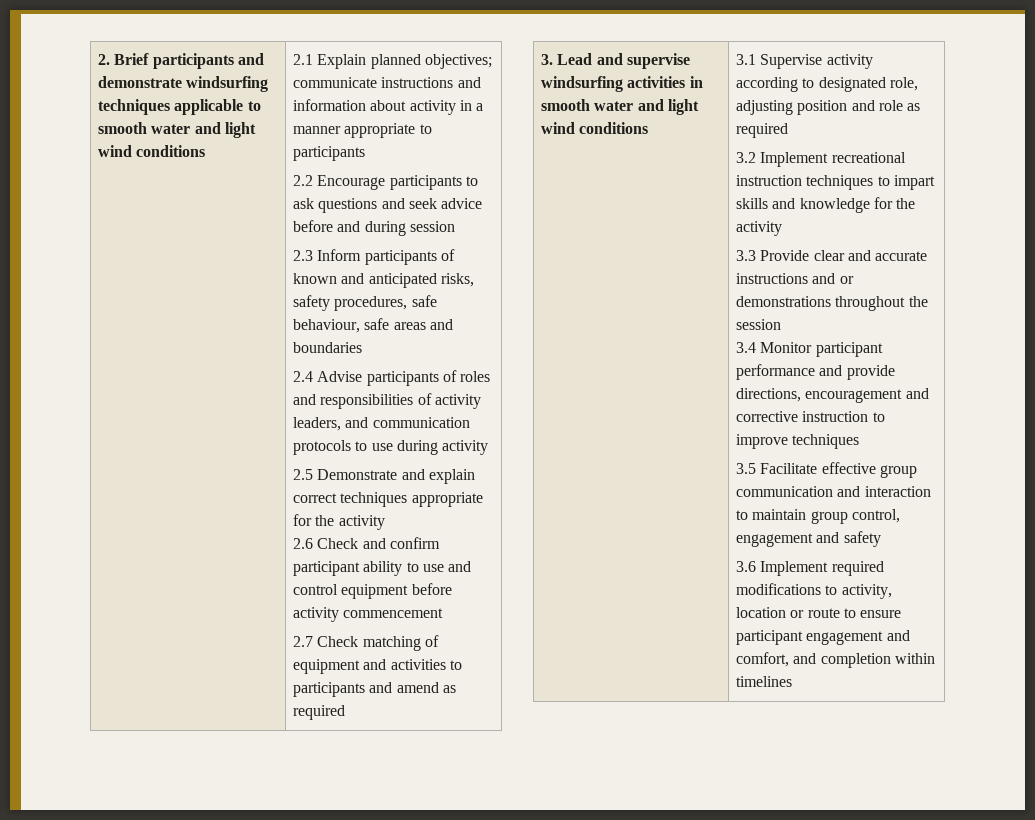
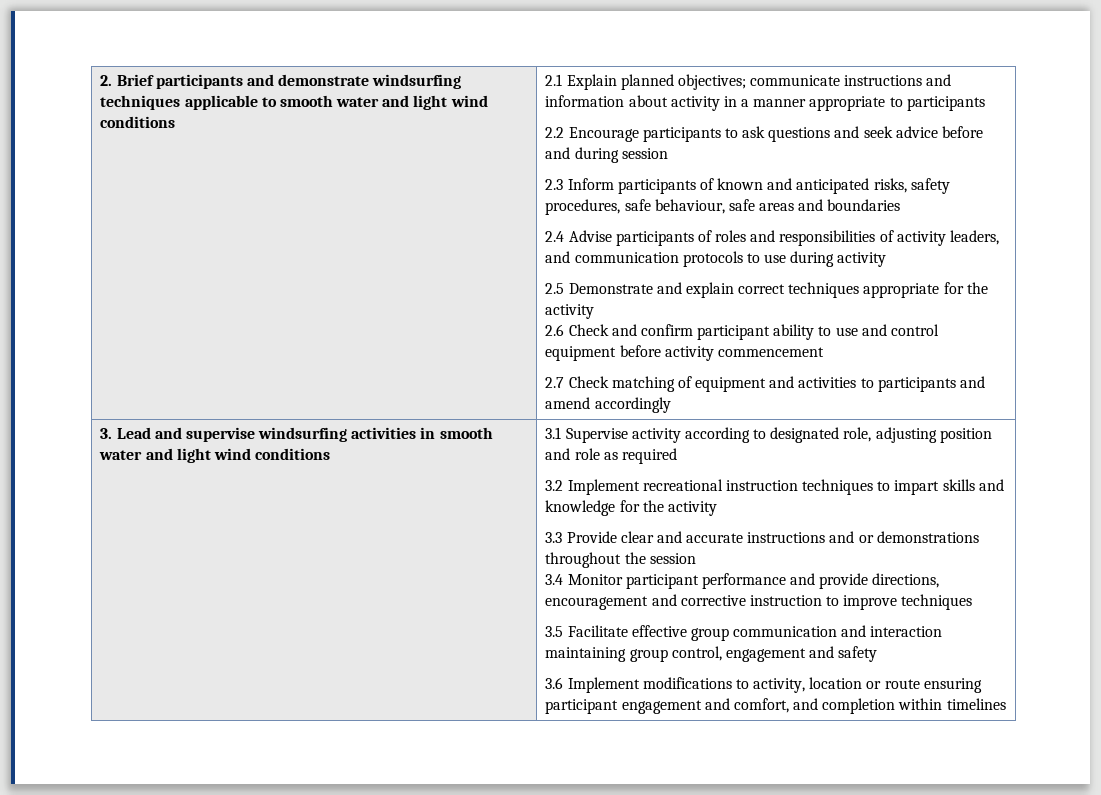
[442,685,456,693] [293,705,346,720] as required -> [594,397,671,413] accordingly
[736,509,807,520] to maintain -> [545,647,627,662] maintaining
[831,561,884,576] required -> (640, 685) none
[843,608,902,618] to ensure -> [923,678,982,693] ensuring

